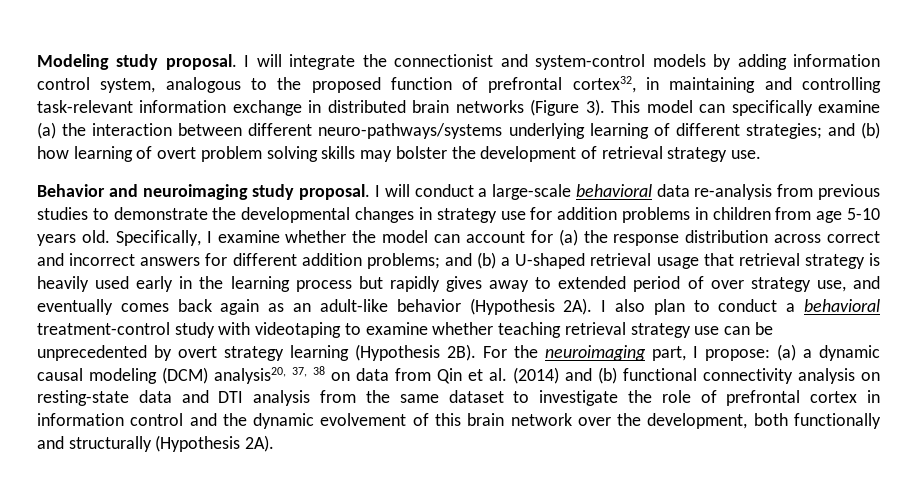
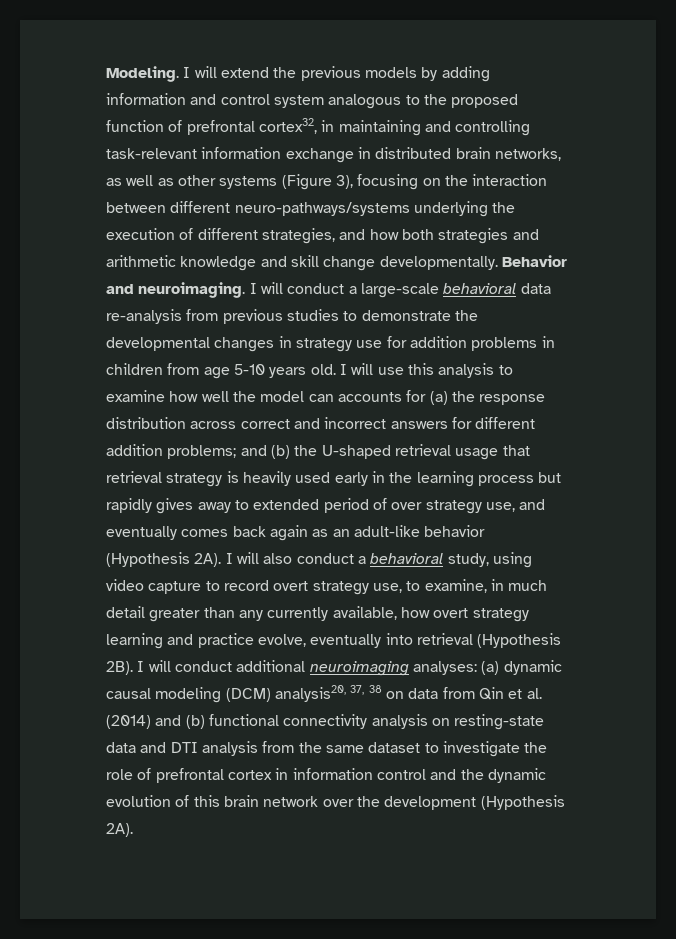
[37,54,646,70] Modeling study proposal. I will integrate the connectionist and system-control -> [106,66,361,82] Modeling. I will extend the previous
[37,77,156,93] control system, -> [190,94,324,108] and control system
[455,99,880,116] [37,122,56,139] networks (Figure 3). This model can specifically examine (a) -> [494,148,561,161] [106,174,441,190] networks, as well as other systems (Figure 3), focusing on
[589,122,881,139] [37,146,762,162] [37,184,371,200] learning of different strategies; and (b) how learning of overt problem solving skills may bolster the development of retrieval strategy use. // Behavior and neuroimaging study proposal. -> [492,202,516,213] [106,228,539,244] [106,255,567,271] [106,282,246,298] the execution of different strategies, and how both strategies and arithmetic knowledge and skill change developmentally. Behavior and neuroimaging.
[115,230,347,246] Specifically, I examine whether -> [339,363,513,378] [106,390,229,402] I will use this analysis to examine how well
[465,231,525,243] account -> [337,392,402,402] accounts
[501,257,511,266] a -> [294,445,318,456] the
[614,299,880,315] [37,322,773,338] [37,344,812,361] also plan to conduct a behavioral treatment-control study with videotaping to examine whether teaching retrieval strategy use can be unprecedented by overt strategy learning (Hypothesis 2B). For the neuroimaging part, I propose: (a) a -> [236,552,532,568] [106,579,548,595] [106,606,529,622] [106,633,562,649] [106,660,500,676] will also conduct a behavioral study, using video capture to record overt strategy use, to examine, in much detail greater than any currently available, how overt strategy learning and practice evolve, eventually into retrieval (Hypothesis 2B). I will conduct additional neuroimaging analyses: (a)
[320,413,407,426] evolvement -> [106,795,171,807] evolution
[647,413,882,429] [37,436,152,452] development, both functionally and structurally -> [384,796,477,810] development

